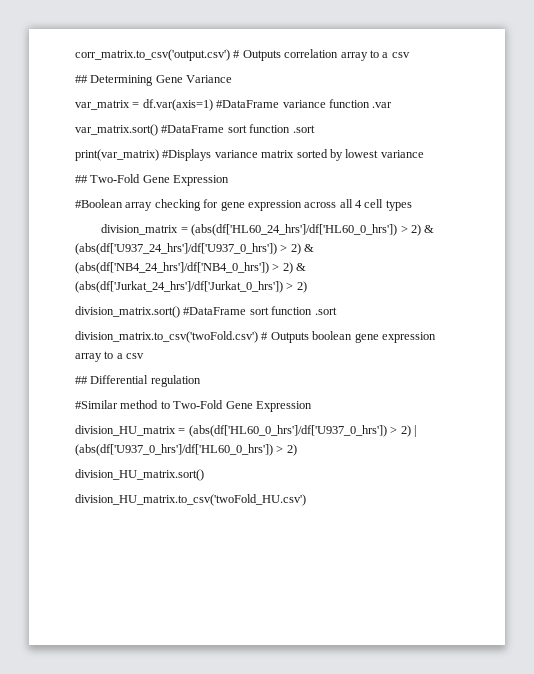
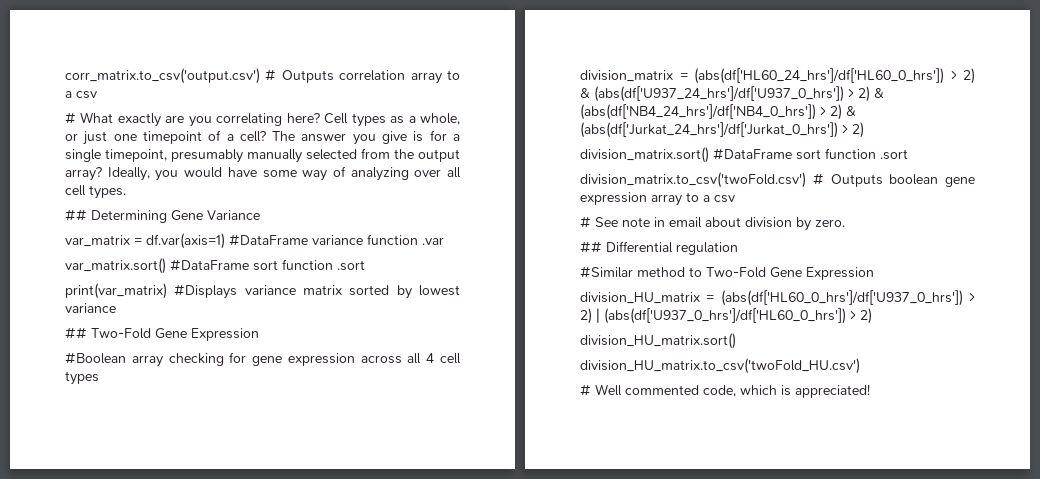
(410, 55) none -> [65,112,460,127] [65,130,461,145] [65,148,460,163] [65,166,461,181] [65,185,126,199] // # What exactly are you correlating here? Cell types as a whole, or just one timepoint of a cell? The answer you give is for a single timepoint, presumably manually selected from the output array? Ideally, you would have some way of analyzing over all cell types.
(145, 356) none -> [580,216,845,231] // # See note in email about division by zero.
(306, 500) none -> [580,384,870,398] // # Well commented code, which is appreciated!

